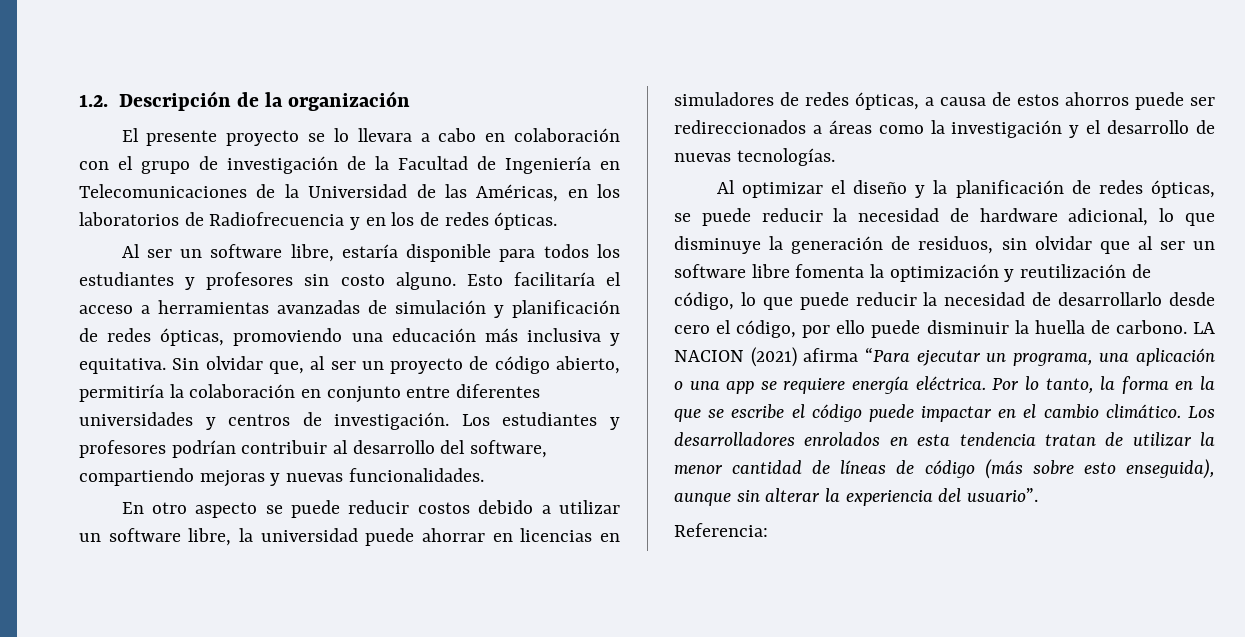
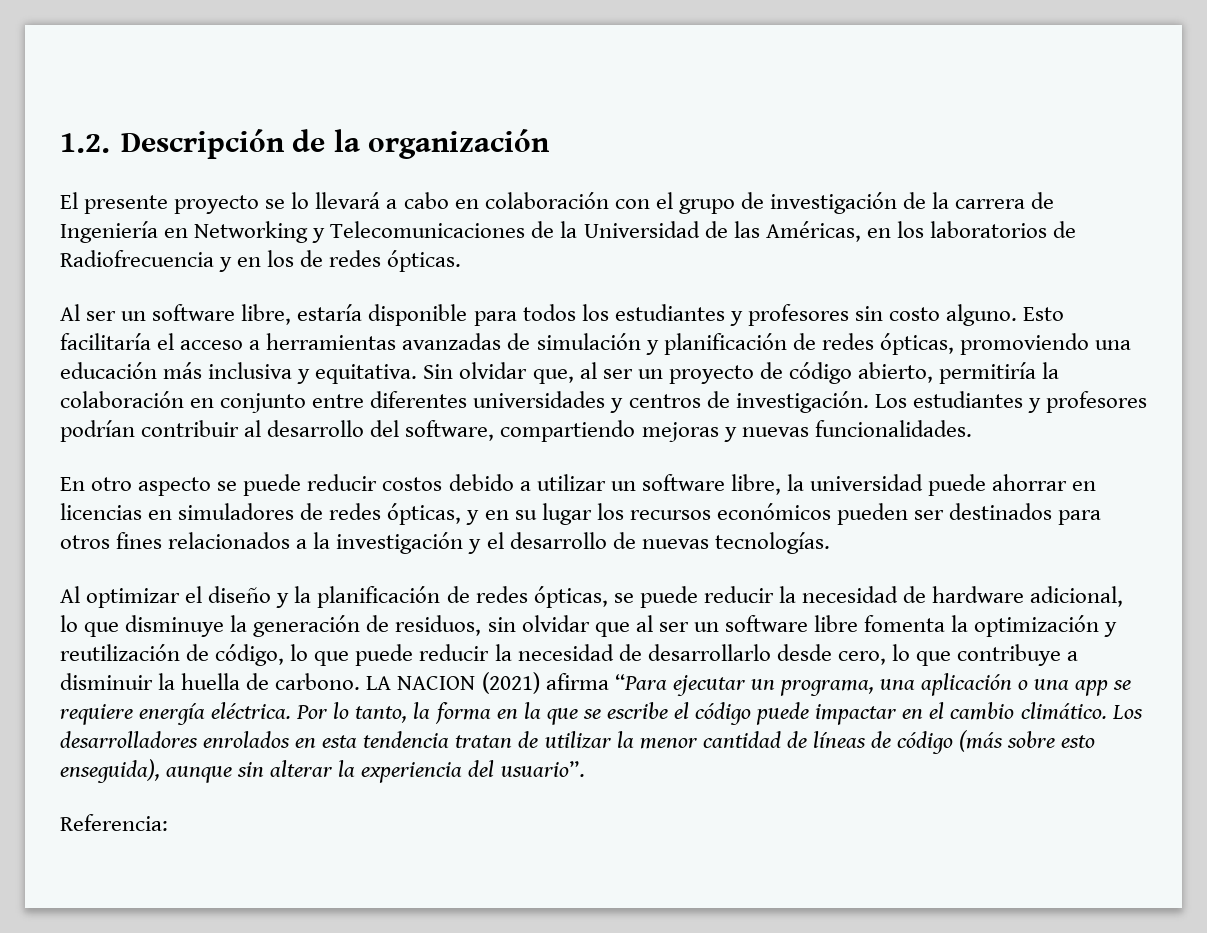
[357,128,412,142] llevara -> [315,192,381,209] llevará
[398,156,468,170] Facultad -> [955,199,1026,209] carrera
(620, 165) none -> [194,221,326,243] Networking y
[925,92,1215,110] [674,120,924,134] a causa de estos ahorros puede ser redireccionados a áreas como -> [466,503,1102,525] [60,532,308,549] y en su lugar los recursos económicos pueden ser destinados para otros fines relacionados a
[674,320,921,338] cero el código, por ello puede -> [837,644,1079,666] cero, lo que contribuye a

